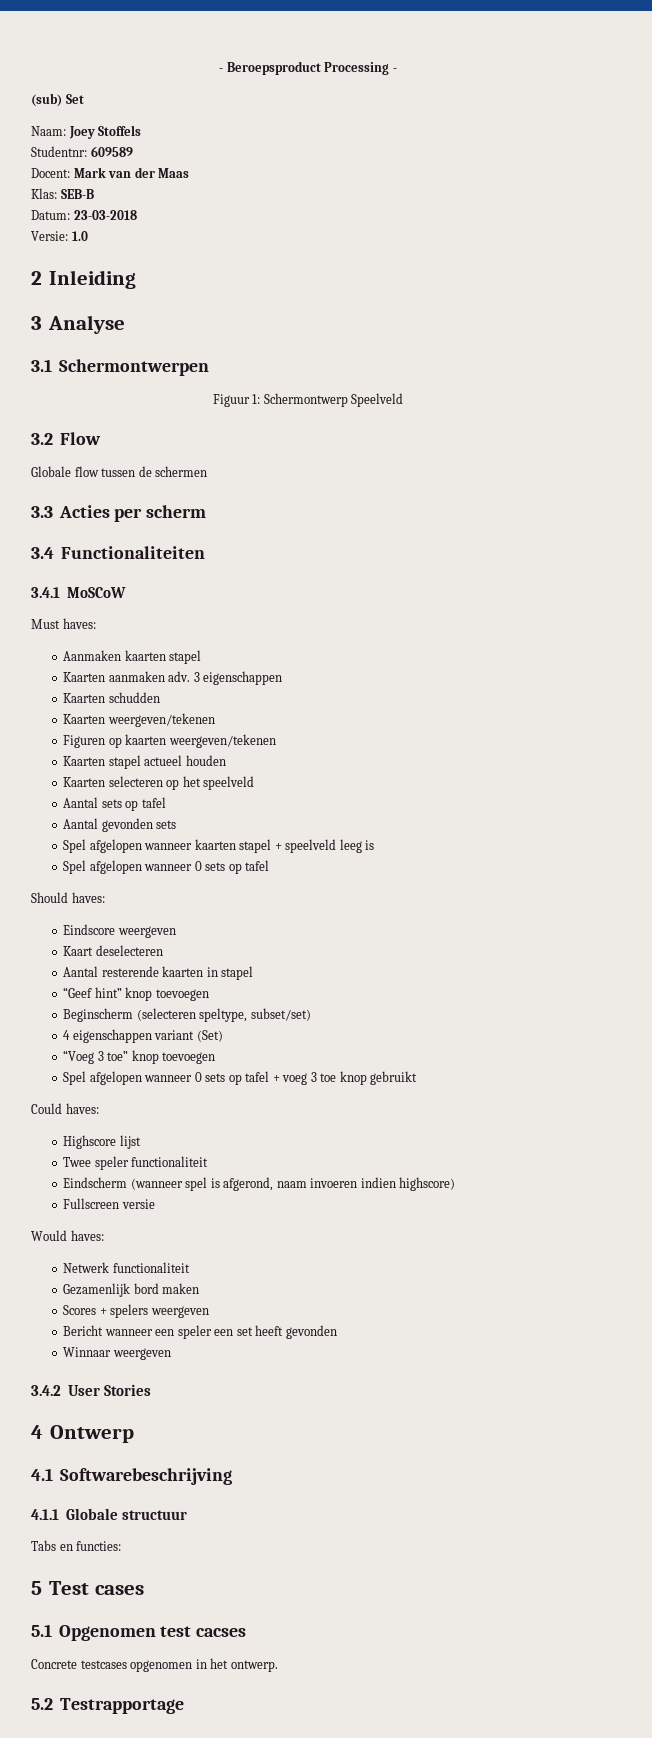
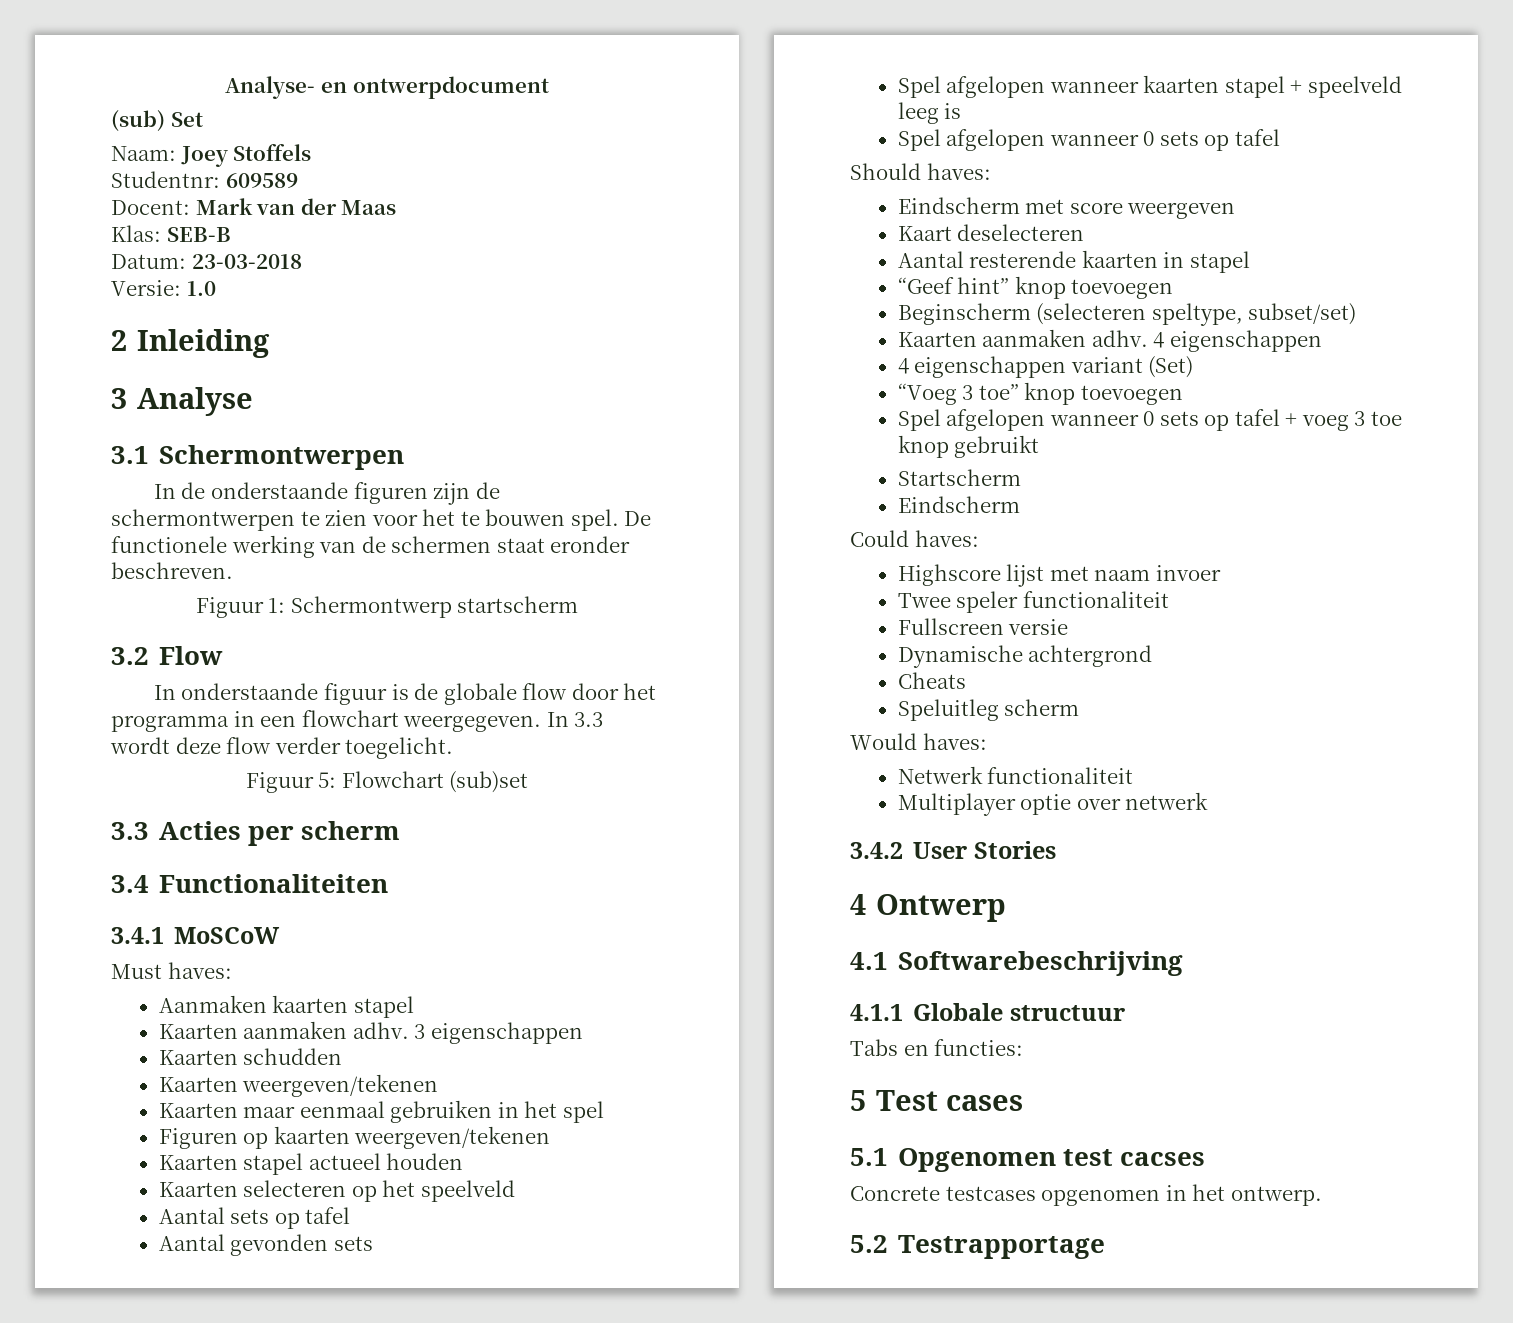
[219,61,397,75] - Beroepsproduct Processing - -> [225,76,549,99] Analyse- en ontwerpdocument
(209, 367) none -> [153,482,500,505] [111,509,652,531] [111,535,631,558] [111,562,233,579] // In de onderstaande figuren zijn de schermontwerpen te zien voor het te bouwen spel. De functionele werking van de schermen staat eronder beschreven.
[351,393,404,407] Speelveld -> [457,596,579,613] startscherm
[31,466,208,477] Globale flow tussen de schermen -> [153,683,657,705] [111,710,604,732] [110,737,454,759] [245,771,529,793] In onderstaande figuur is de globale flow door het programma in een flowchart weergegeven. In 3.3 wordt deze flow verder toegelicht. // Figuur 5: Flowchart (sub)set
[168,671,191,682] adv. -> [352,1022,409,1039] adhv.
(215, 720) none -> [158,1100,604,1123] // Kaarten maar eenmaal gebruiken in het spel
[63,924,116,935] Eindscore -> [897,197,1123,214] Eindscherm met score
(311, 1014) none -> [897,329,1322,352] // Kaarten aanmaken adhv. 4 eigenschappen
(418, 1078) none -> [897,469,1021,486] [897,496,1020,513] // Startscherm // Eindscherm
(141, 1142) none -> [1049,565,1221,581] met naam invoer
[63,1177,456,1191] [63,1198,155,1209] [31,1230,104,1241] [63,1262,190,1273] [63,1283,200,1297] [63,1304,209,1318] [63,1325,337,1339] [63,1347,171,1360] Eindscherm (wanneer spel is afgerond, naam invoeren indien highscore) // Fullscreen versie // Would haves: // Netwerk functionaliteit // Gezamenlijk bord maken // Scores + spelers weergeven // Bericht wanneer een speler een set heeft gevonden // Winnaar weergeven -> [897,618,1069,635] [897,645,1153,668] [897,672,966,689] [897,699,1080,721] [850,733,987,750] [897,766,1134,784] [897,792,1209,816] Fullscreen versie // Dynamische achtergrond // Cheats // Speluitleg scherm // Would haves: // Netwerk functionaliteit // Multiplayer optie over netwerk

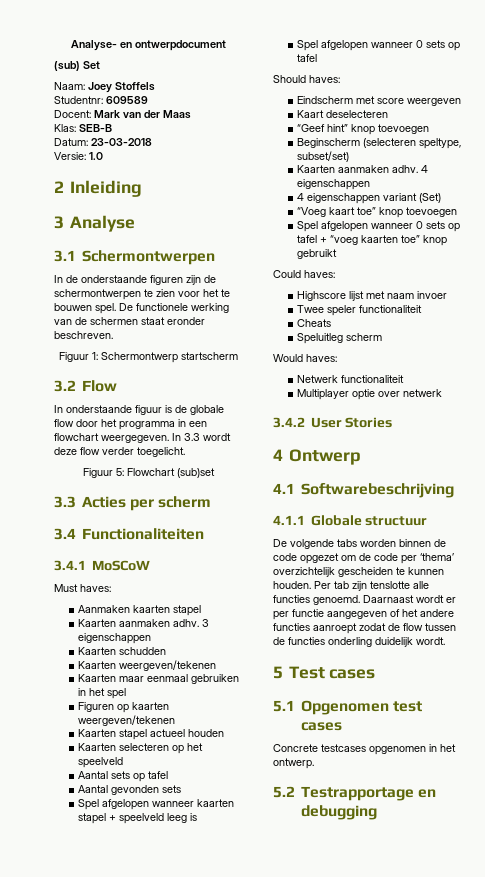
[897,250,1250,273] // Aantal resterende kaarten in stapel -> (389, 114) none
[962,385,974,400] 3 -> [329,207,356,215] kaart
[1301,411,1402,431] voeg 3 toe -> [330,235,421,245] “voeg kaarten toe”
[897,469,1021,486] [897,496,1020,513] // Startscherm // Eindscherm -> (338, 254) none
[897,618,1069,635] [897,645,1153,668] // Fullscreen versie // Dynamische achtergrond -> (423, 309) none
[850,1039,1024,1056] Tabs en functies: -> [273,539,446,549] [273,553,454,564] [273,567,444,577] [273,581,429,591] [273,595,456,605] [273,609,454,620] [273,623,456,634] [273,637,445,647] De volgende tabs worden binnen de code opgezet om de code per ‘thema’ overzichtelijk gescheiden te kunnen houden. Per tab zijn tenslotte alle functies genoemd. Daarnaast wordt er per functie aangegeven of het andere functies aanroept zodat de flow tussen de functies onderling duidelijk wordt.
[1120,1152,1206,1166] cacses -> [300,722,342,731] cases
(1106, 1247) none -> [417,789,436,798] [300,805,377,820] en debugging

